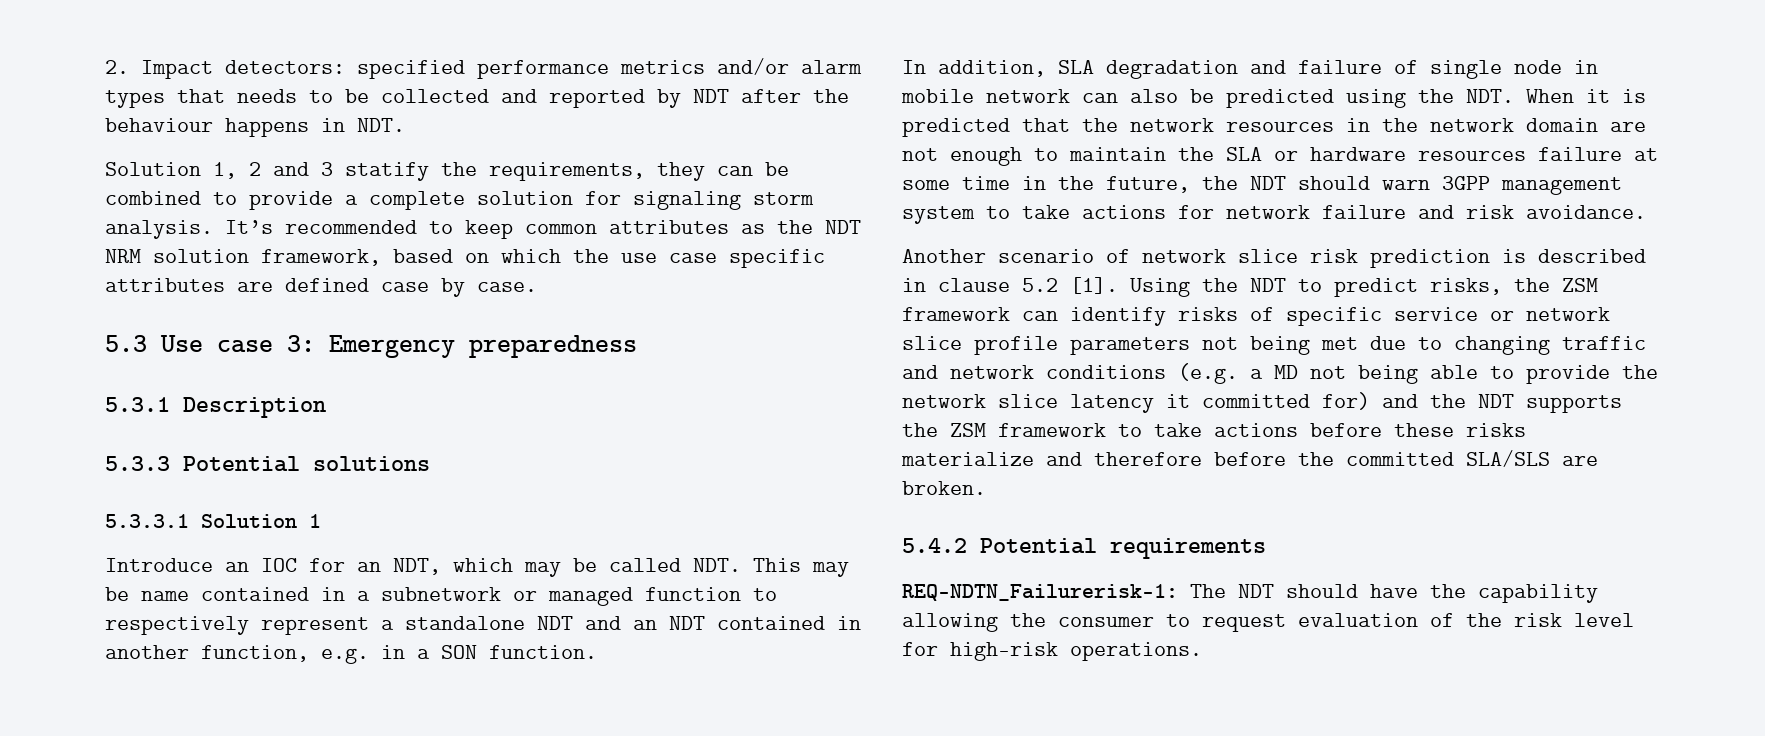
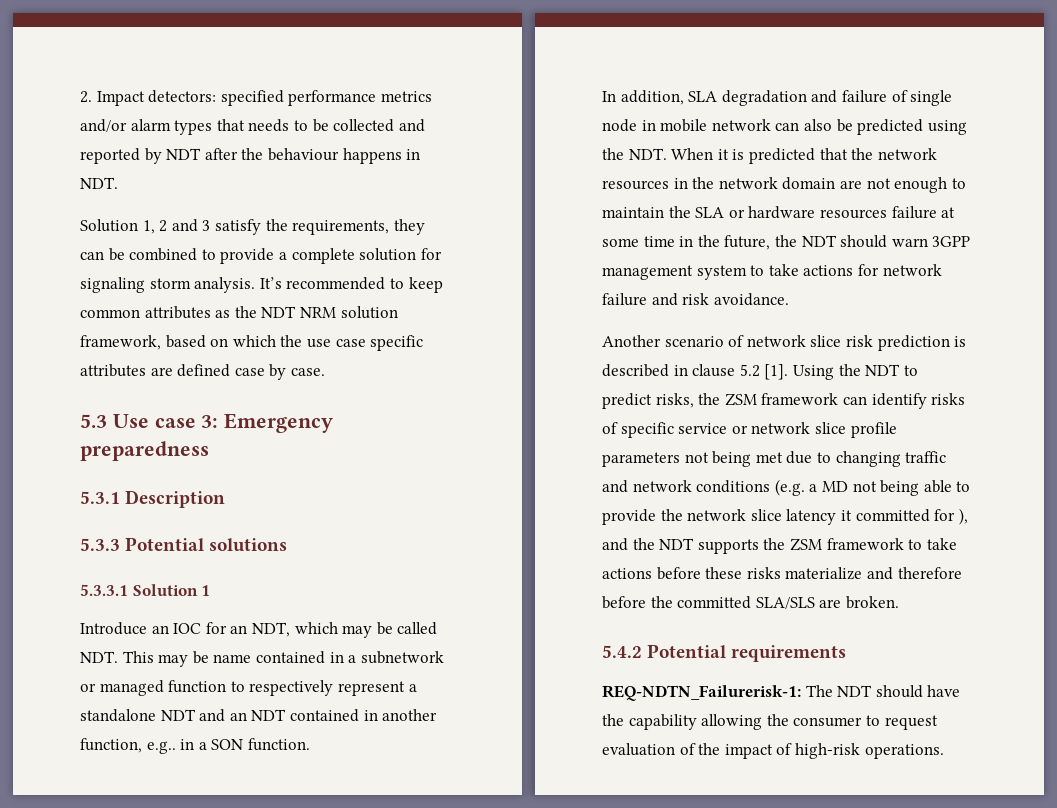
[345,162,429,181] statify -> [214,219,261,235] satisfy
[321,648,369,664] e.g. -> [146,741,176,754] e.g..
[1322,392,1370,410] for) -> [934,508,968,525] for ),
[1514,613,1634,627] [902,642,938,656] risk level for -> [724,743,793,759] impact of

